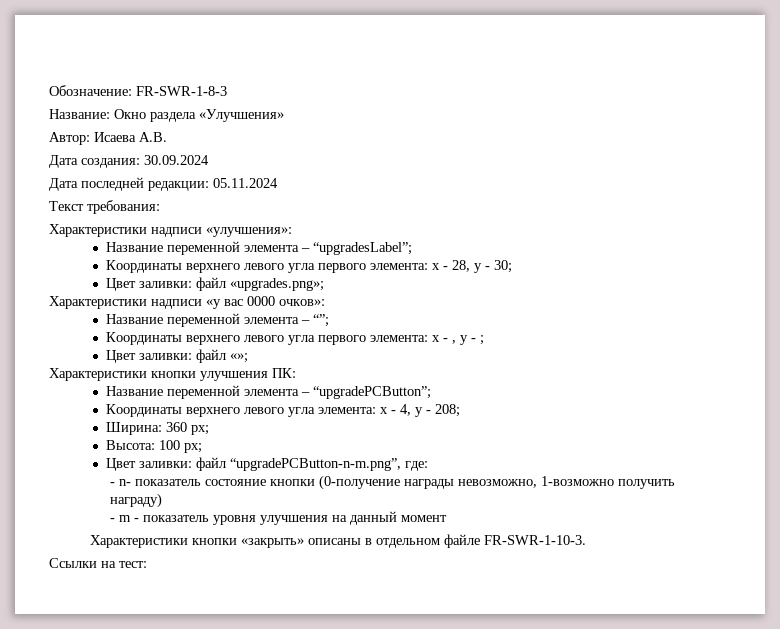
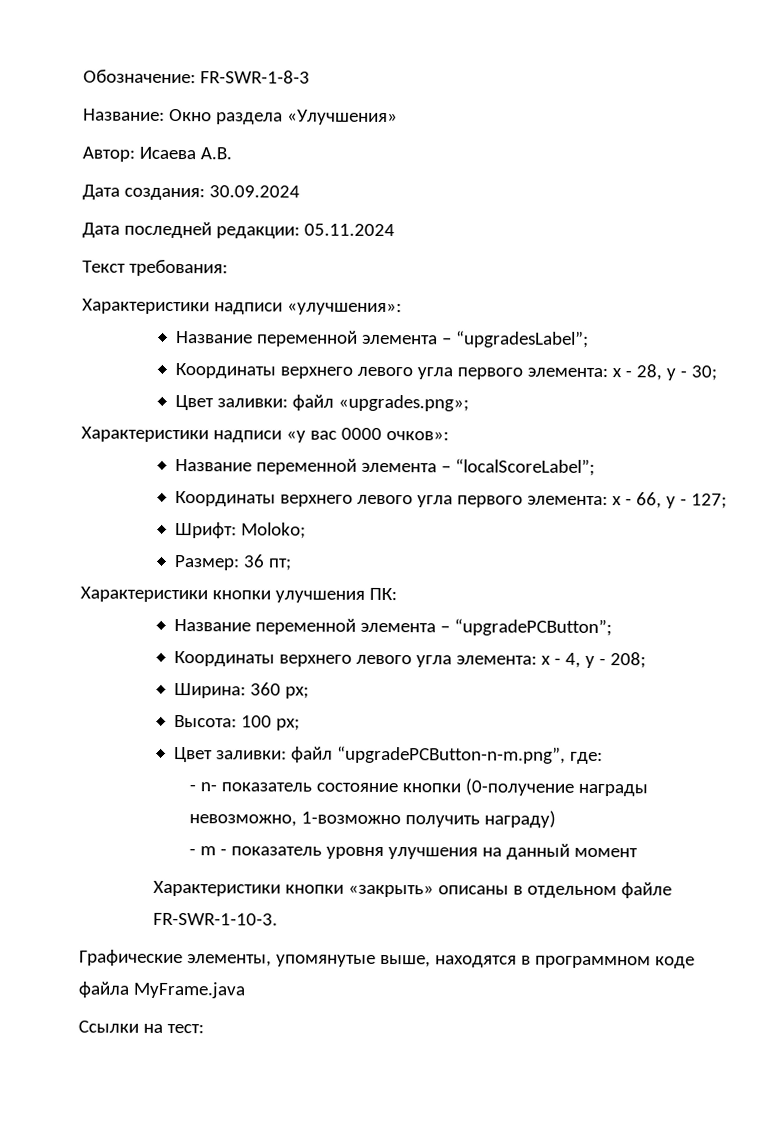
[312,314,329,327] [105,332,484,345] [105,349,248,363] “”; // Координаты верхнего левого угла первого элемента: х - , у - ; // Цвет заливки: файл «»; -> [454,458,595,476] [174,491,727,509] [174,522,306,539] [173,554,292,571] “localScoreLabel”; // Координаты верхнего левого угла первого элемента: х - 66, у - 127; // Шрифт: Moloko; // Размер: 36 пт;
(586, 540) none -> [79,949,695,969] [78,981,246,999] // Графические элементы, упомянутые выше, находятся в программном коде файла MyFrame.java

